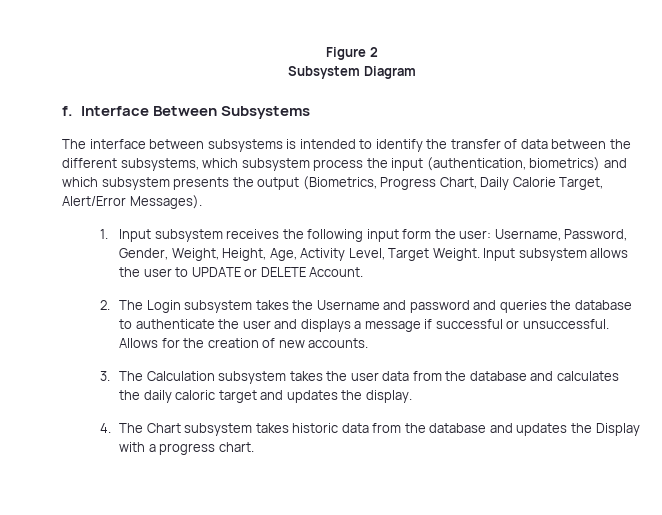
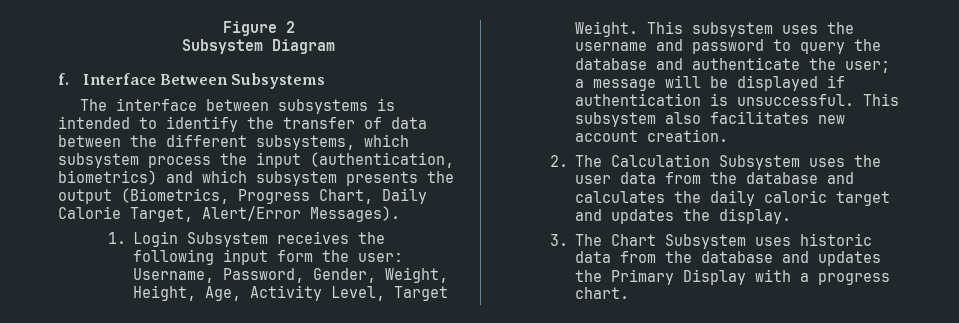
[119,229,223,242] Input subsystem -> [132,231,268,247] Login Subsystem
[483,248,629,261] [119,267,364,277] [100,300,632,313] [119,319,133,329] Input subsystem allows the user to UPDATE or DELETE Account. // 2. The Login subsystem takes the Username and password and queries the database to -> [646,21,854,37] [574,39,881,54] [574,58,683,70] This subsystem uses the username and password to query the database and
[242,319,609,332] [119,338,369,348] [100,371,323,384] user and displays a message if successful or unsuccessful. Allows for the creation of new accounts. // 3. The Calculation subsystem takes -> [844,61,890,73] [574,75,845,91] [574,93,899,106] [574,111,845,127] [574,129,728,142] [549,154,845,170] user; a message will be displayed if authentication is unsuccessful. This subsystem also facilitates new account creation. // 2. The Calculation Subsystem uses
[100,423,112,433] 4. -> [549,234,568,246] 3.
[184,423,289,436] subsystem takes -> [664,234,791,249] Subsystem uses
(592, 428) none -> [610,269,674,285] Primary

